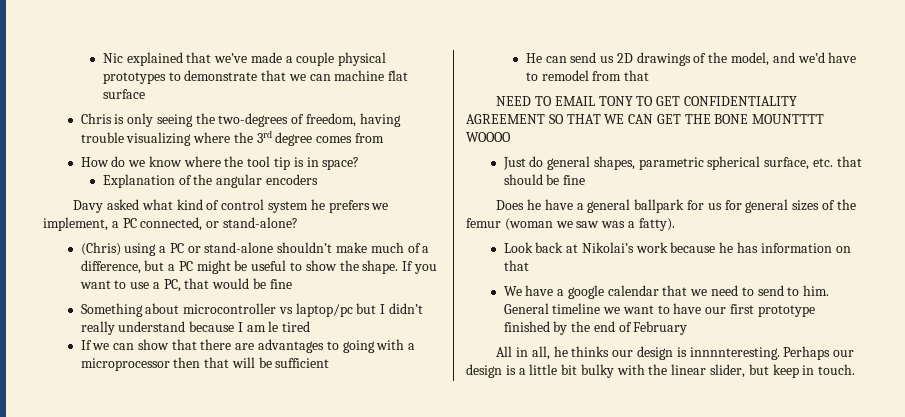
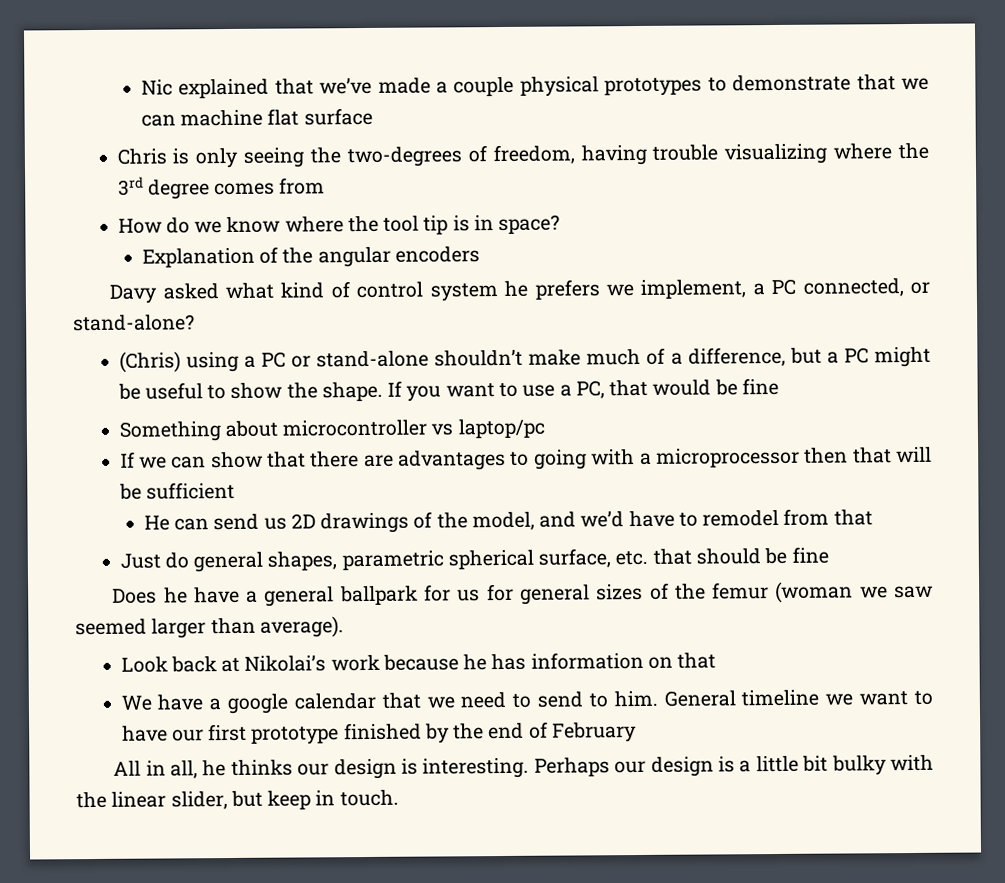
[356,303,424,314] [80,321,311,335] but I didn’t really understand because I am le tired -> (545, 428) none
[496,96,797,106] [466,114,825,124] [466,132,511,142] // NEED TO EMAIL TONY TO GET CONFIDENTIALITY AGREEMENT SO THAT WE CAN GET THE BONE MOUNTTTT WOOOO -> (873, 517) none
[601,218,675,231] was a fatty). -> [75,616,344,639] seemed larger than average).
[689,347,780,360] innnnteresting. -> [422,757,530,779] interesting.

